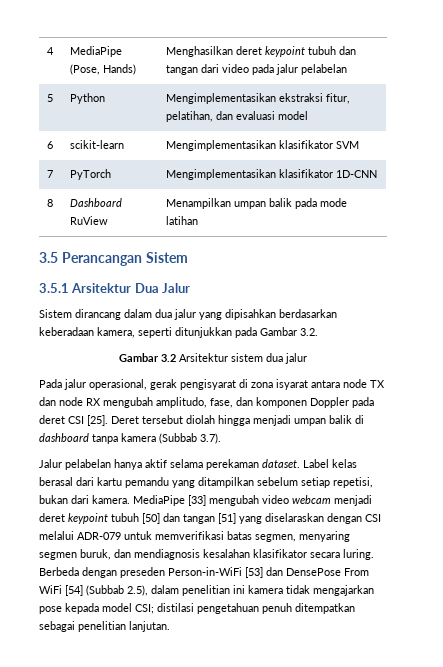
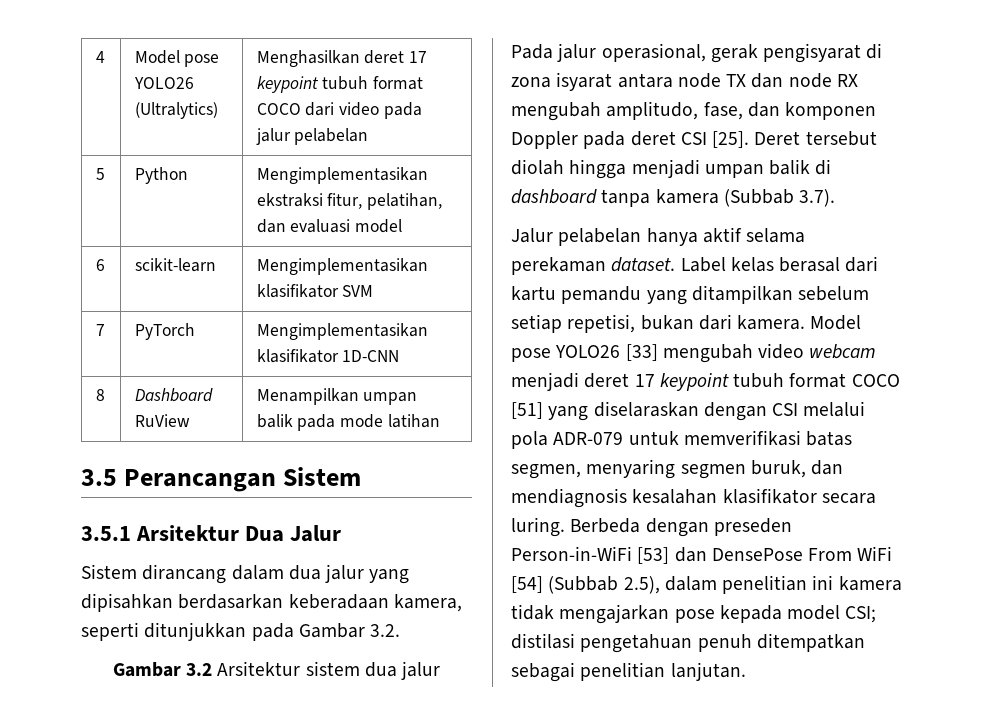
[70,46,123,57] [70,64,137,75] MediaPipe (Pose, Hands) -> [134,50,220,67] [133,77,194,89] [134,102,218,119] Model pose YOLO26 (Ultralytics)
[265,46,357,57] [166,65,199,75] keypoint tubuh dan tangan -> [409,51,428,63] [256,76,424,93] [256,103,301,115] 17 keypoint tubuh format COCO
[133,495,185,506] MediaPipe -> [810,315,862,330] [511,345,621,362] Model pose YOLO26
[68,513,215,524] keypoint tubuh [50] dan tangan -> [634,373,900,391] 17 keypoint tubuh format COCO
(74, 535) none -> [511,431,548,449] pola

